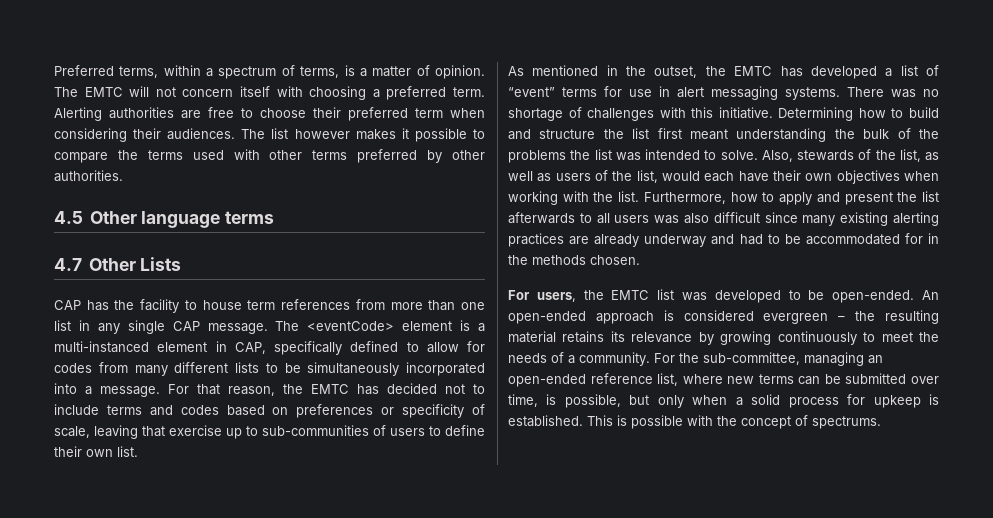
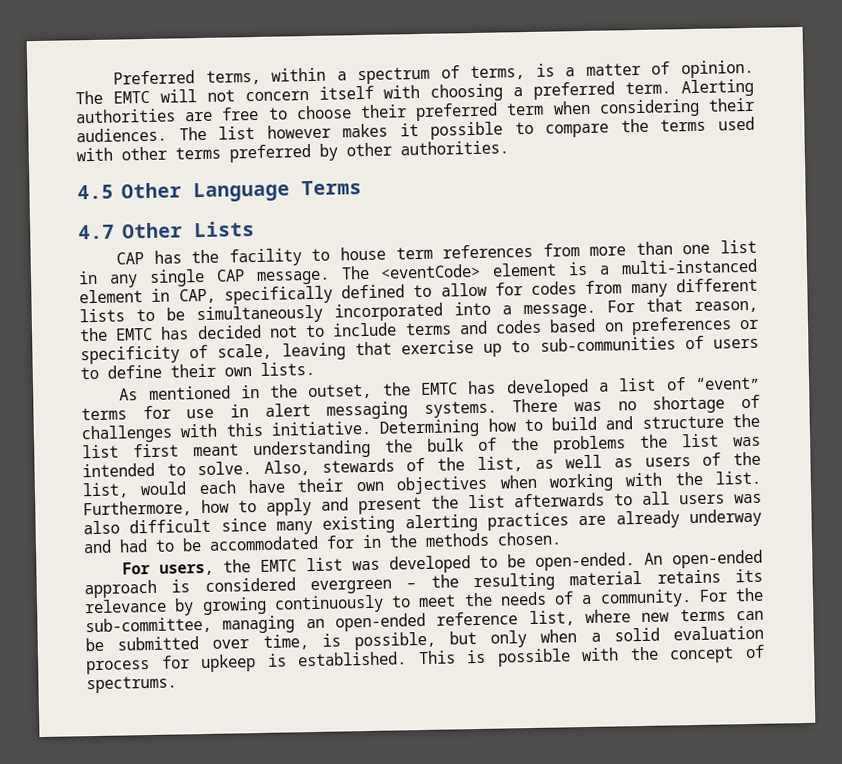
[141,211,274,228] language terms -> [192,180,362,203] Language Terms
[117,446,138,457] list. -> [260,361,315,376] lists.
(781, 399) none -> [673,625,764,641] evaluation

